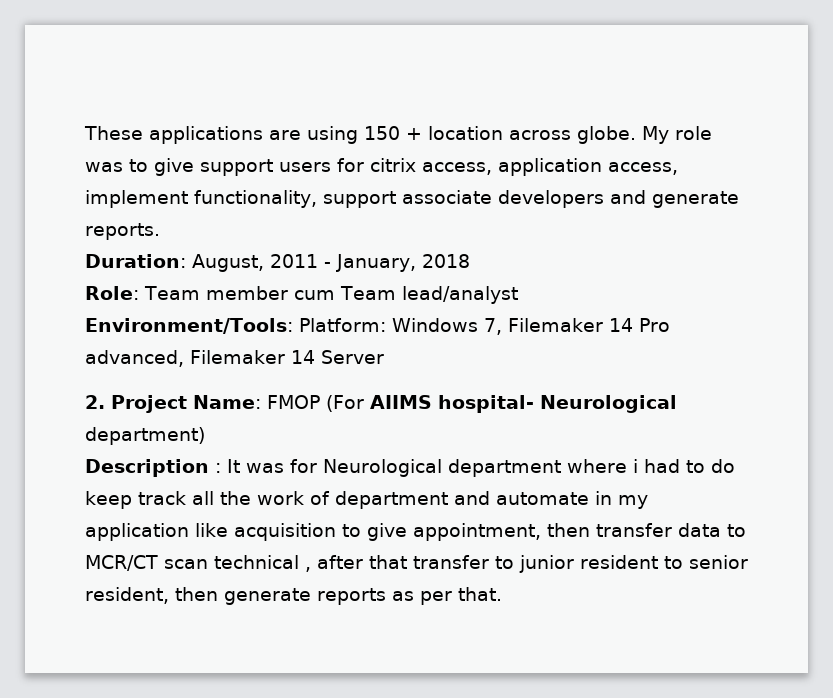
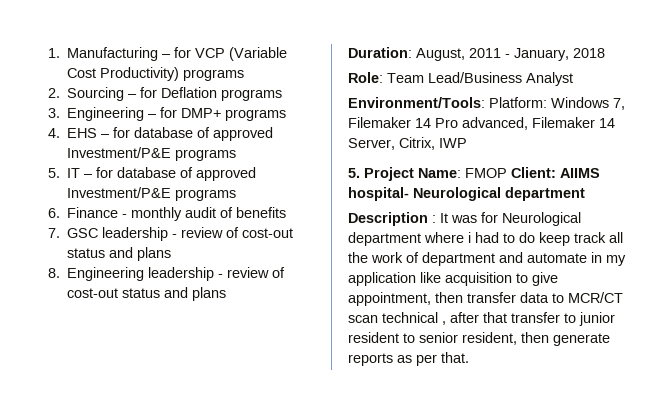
[84,126,712,144] [85,158,678,176] [85,190,739,208] [85,223,160,240] These applications are using 150 + location across globe. My role was to give support users for citrix access, application access, implement functionality, support associate developers and generate reports. -> [48,47,288,61] [67,67,245,81] [48,87,283,101] [48,107,287,121] [48,127,274,141] [67,147,237,161] [48,167,257,181] [67,187,237,201] [48,207,287,221] [48,227,294,241] [67,247,172,261] [48,267,286,281] [67,287,227,301] 1. Manufacturing – for VCP (Variable Cost Productivity) programs // 2. Sourcing – for Deflation programs // 3. Engineering – for DMP+ programs // 4. EHS – for database of approved Investment/P&E programs // 5. IT – for database of approved Investment/P&E programs // 6. Finance - monthly audit of benefits // 7. GSC leadership - review of cost-out status and plans // 8. Engineering leadership - review of cost-out status and plans
[205,286,518,304] member cum Team lead/analyst -> [428,72,573,86] Lead/Business Analyst
[320,350,384,364] [85,395,105,409] Server // 2. -> [348,137,467,150] [348,168,360,178] Server, Citrix, IWP // 5.
[326,395,364,412] (For -> [511,167,556,178] Client:
[85,427,205,445] department) -> [505,187,585,201] department

